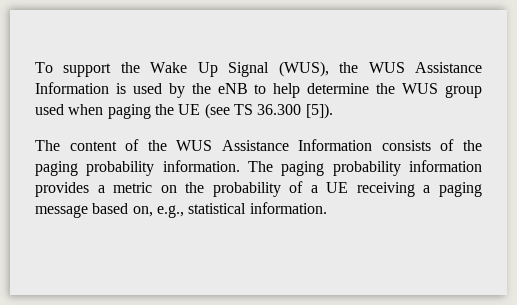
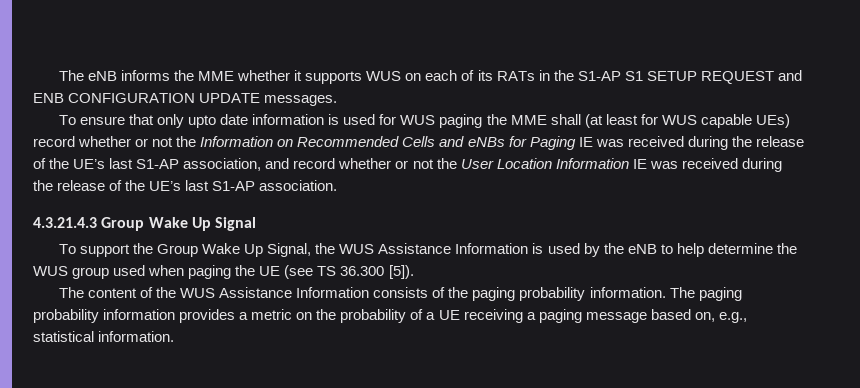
(35, 67) none -> [58,70,802,84] [33,93,338,106] [58,114,790,128] [33,136,804,150] [33,158,782,172] [33,180,338,191] [33,217,257,231] The eNB informs the MME whether it supports WUS on each of its RATs in the S1-AP S1 SETUP REQUEST and ENB CONFIGURATION UPDATE messages. // To ensure that only upto date information is used for WUS paging the MME shall (at least for WUS capable UEs) record whether or not the Information on Recommended Cells and eNBs for Paging IE was received during the release of the UE’s last S1-AP association, and record whether or not the User Location Information IE was received during the release of the UE’s last S1-AP association. // 4.3.21.4.3 Group Wake Up Signal //
[150,61,329,77] Wake Up Signal (WUS), -> [157,243,312,257] Group Wake Up Signal,

